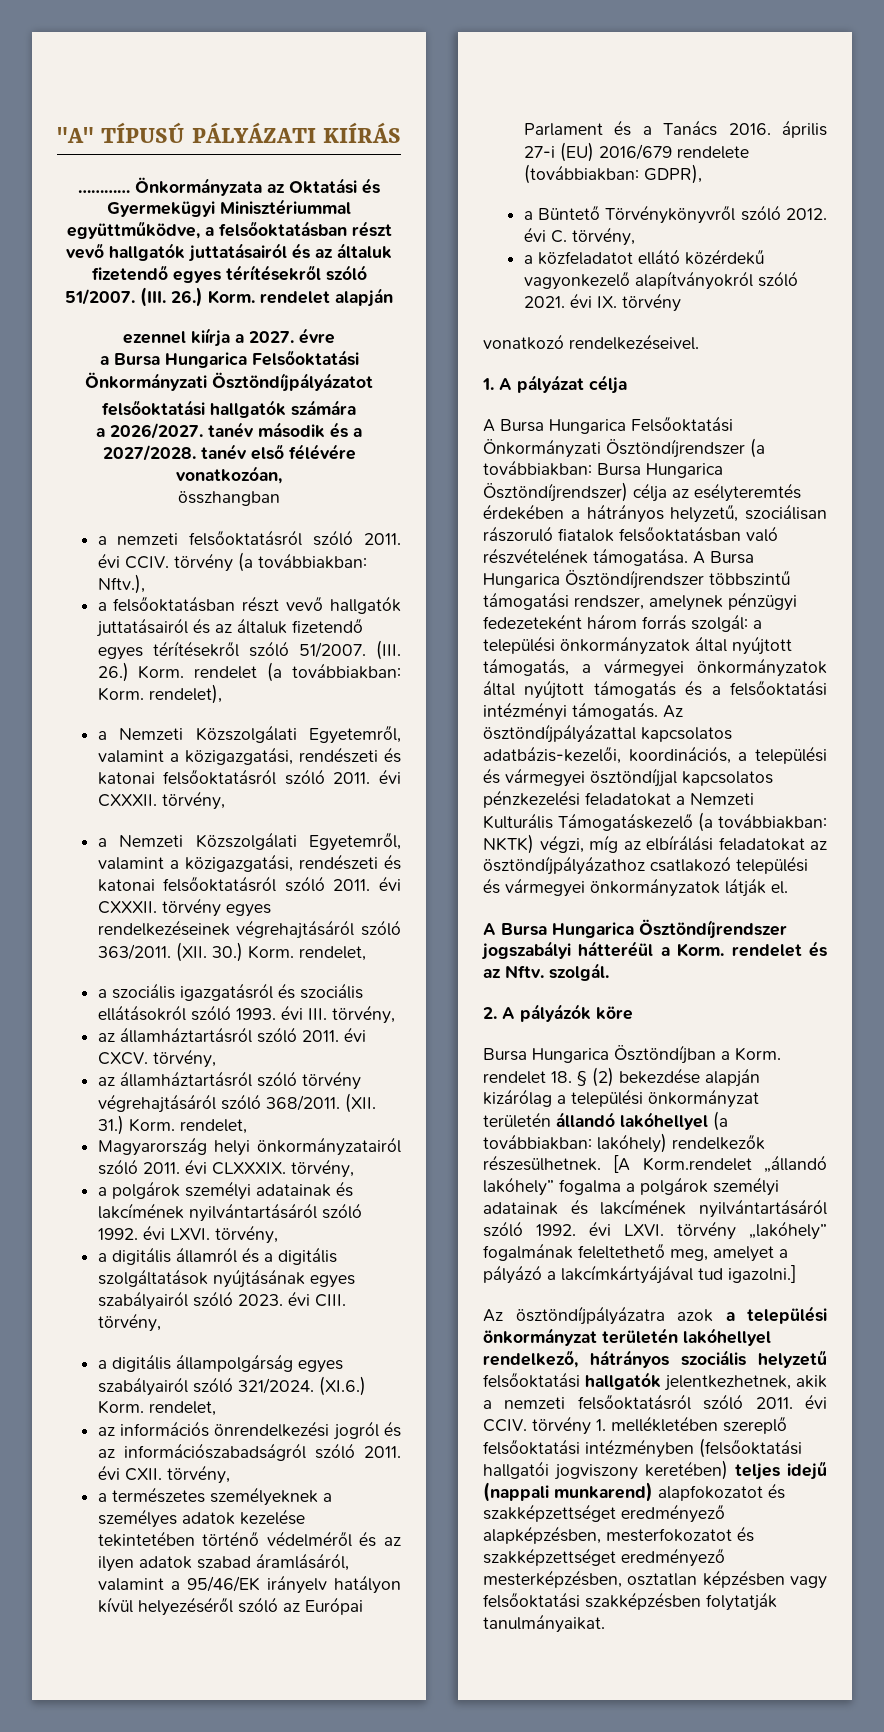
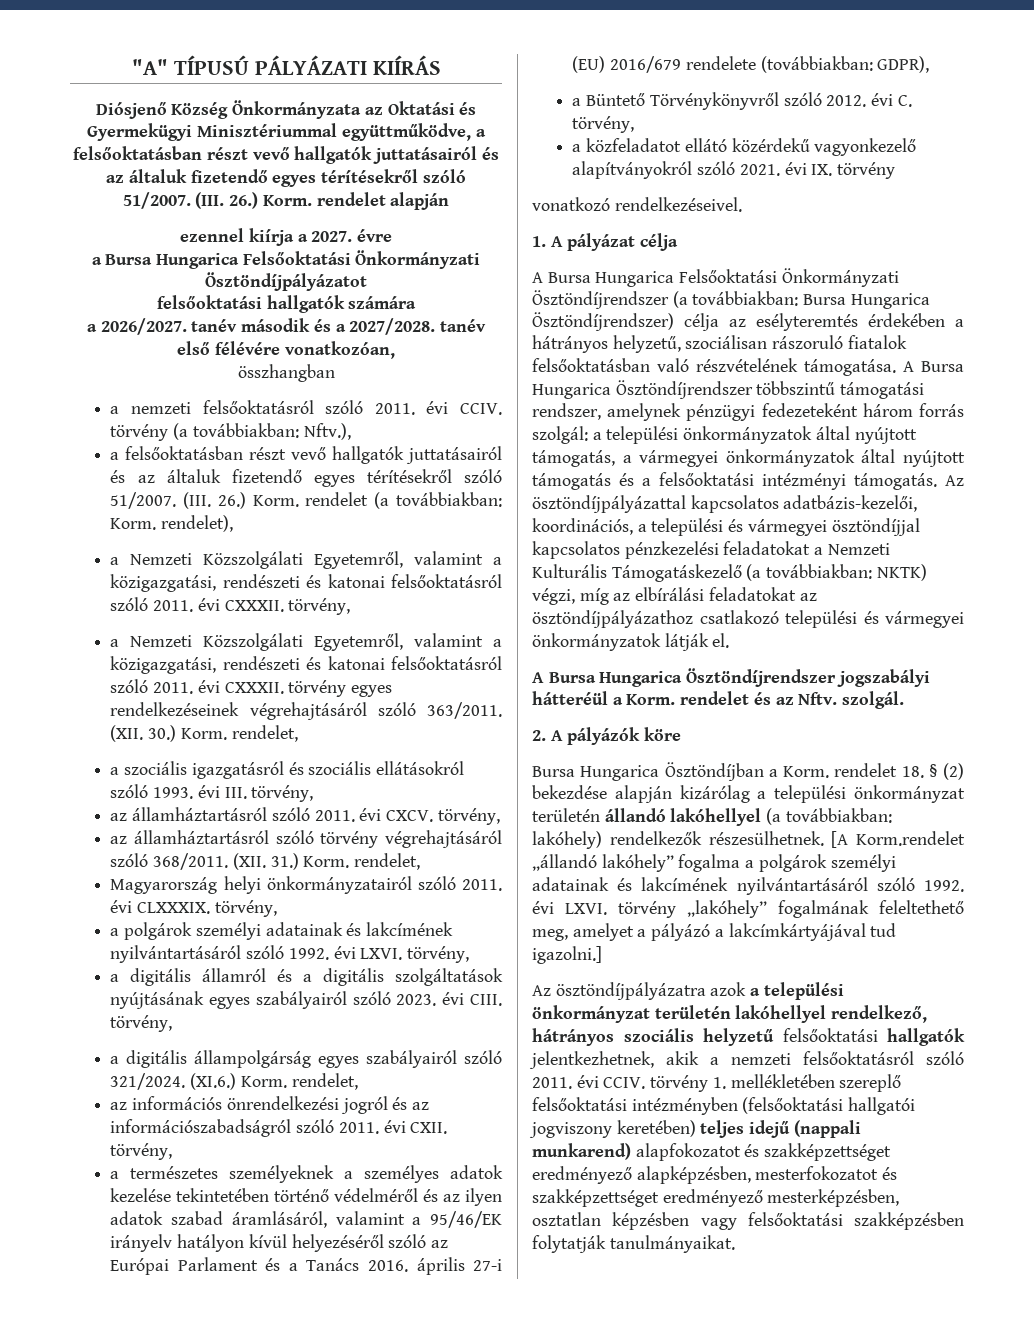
[78,190,130,193] ………… -> [95,102,229,119] Diósjenő Község

